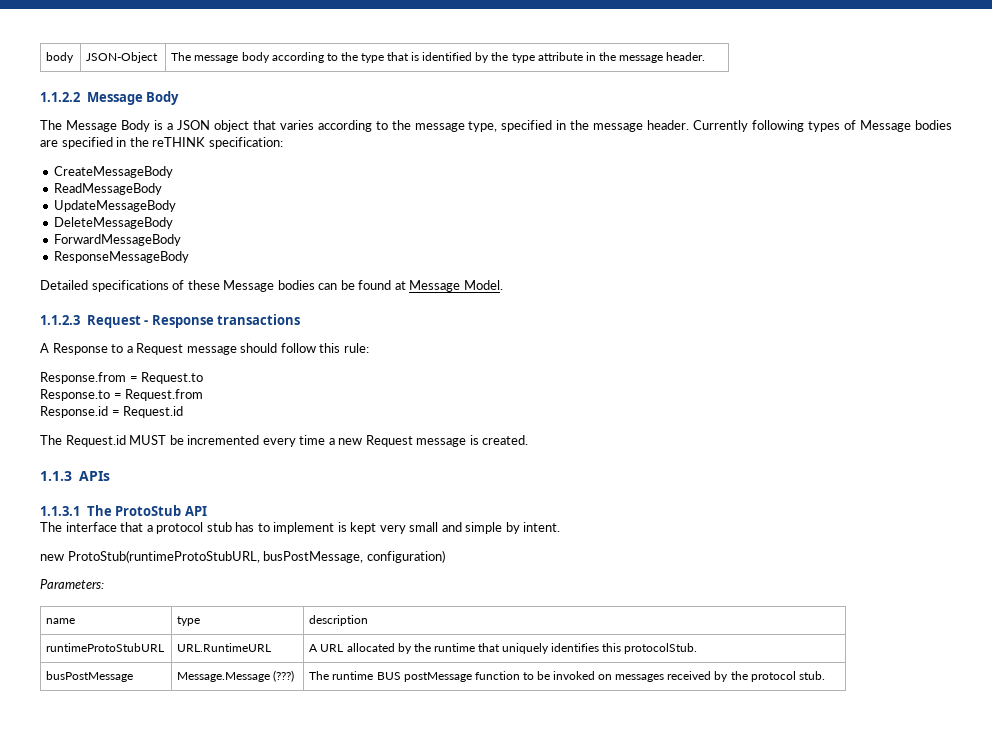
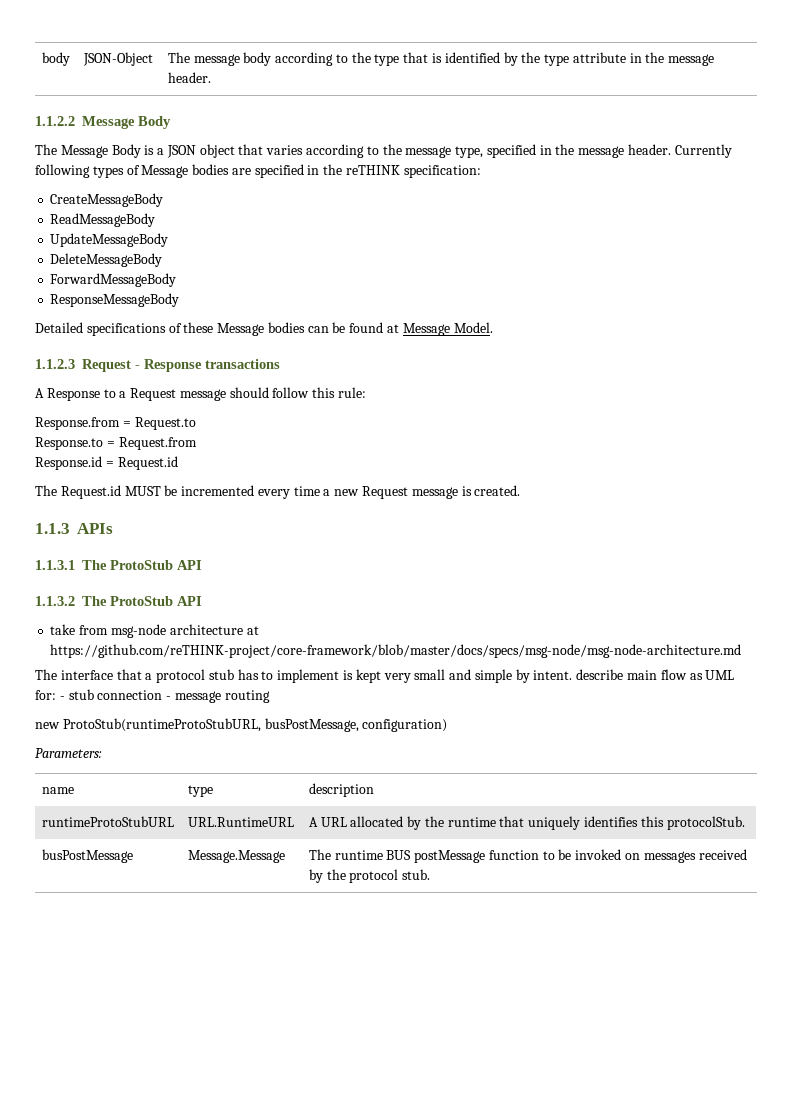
(207, 511) none -> [35,596,202,606] [50,624,259,638] [50,644,742,658] // 1.1.3.2 The ProtoStub API // take from msg-node architecture at https://github.com/reTHINK-project/core-framework/blob/master/docs/specs/msg-node/msg-node-architecture.md
(561, 527) none -> [576,669,735,680] [35,689,270,703] describe main flow as UML for: - stub connection - message routing
[273,670,295,682] (???) -> (285, 856) none

